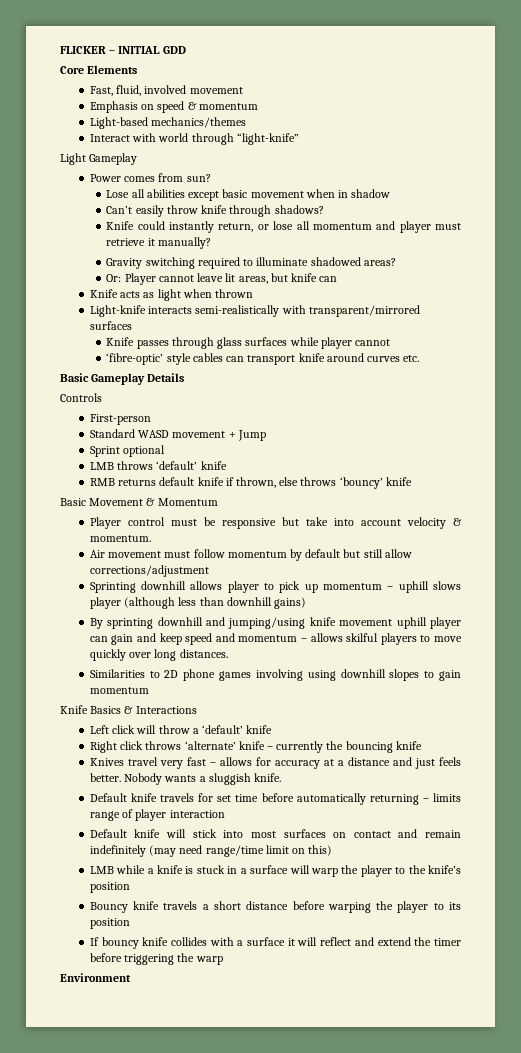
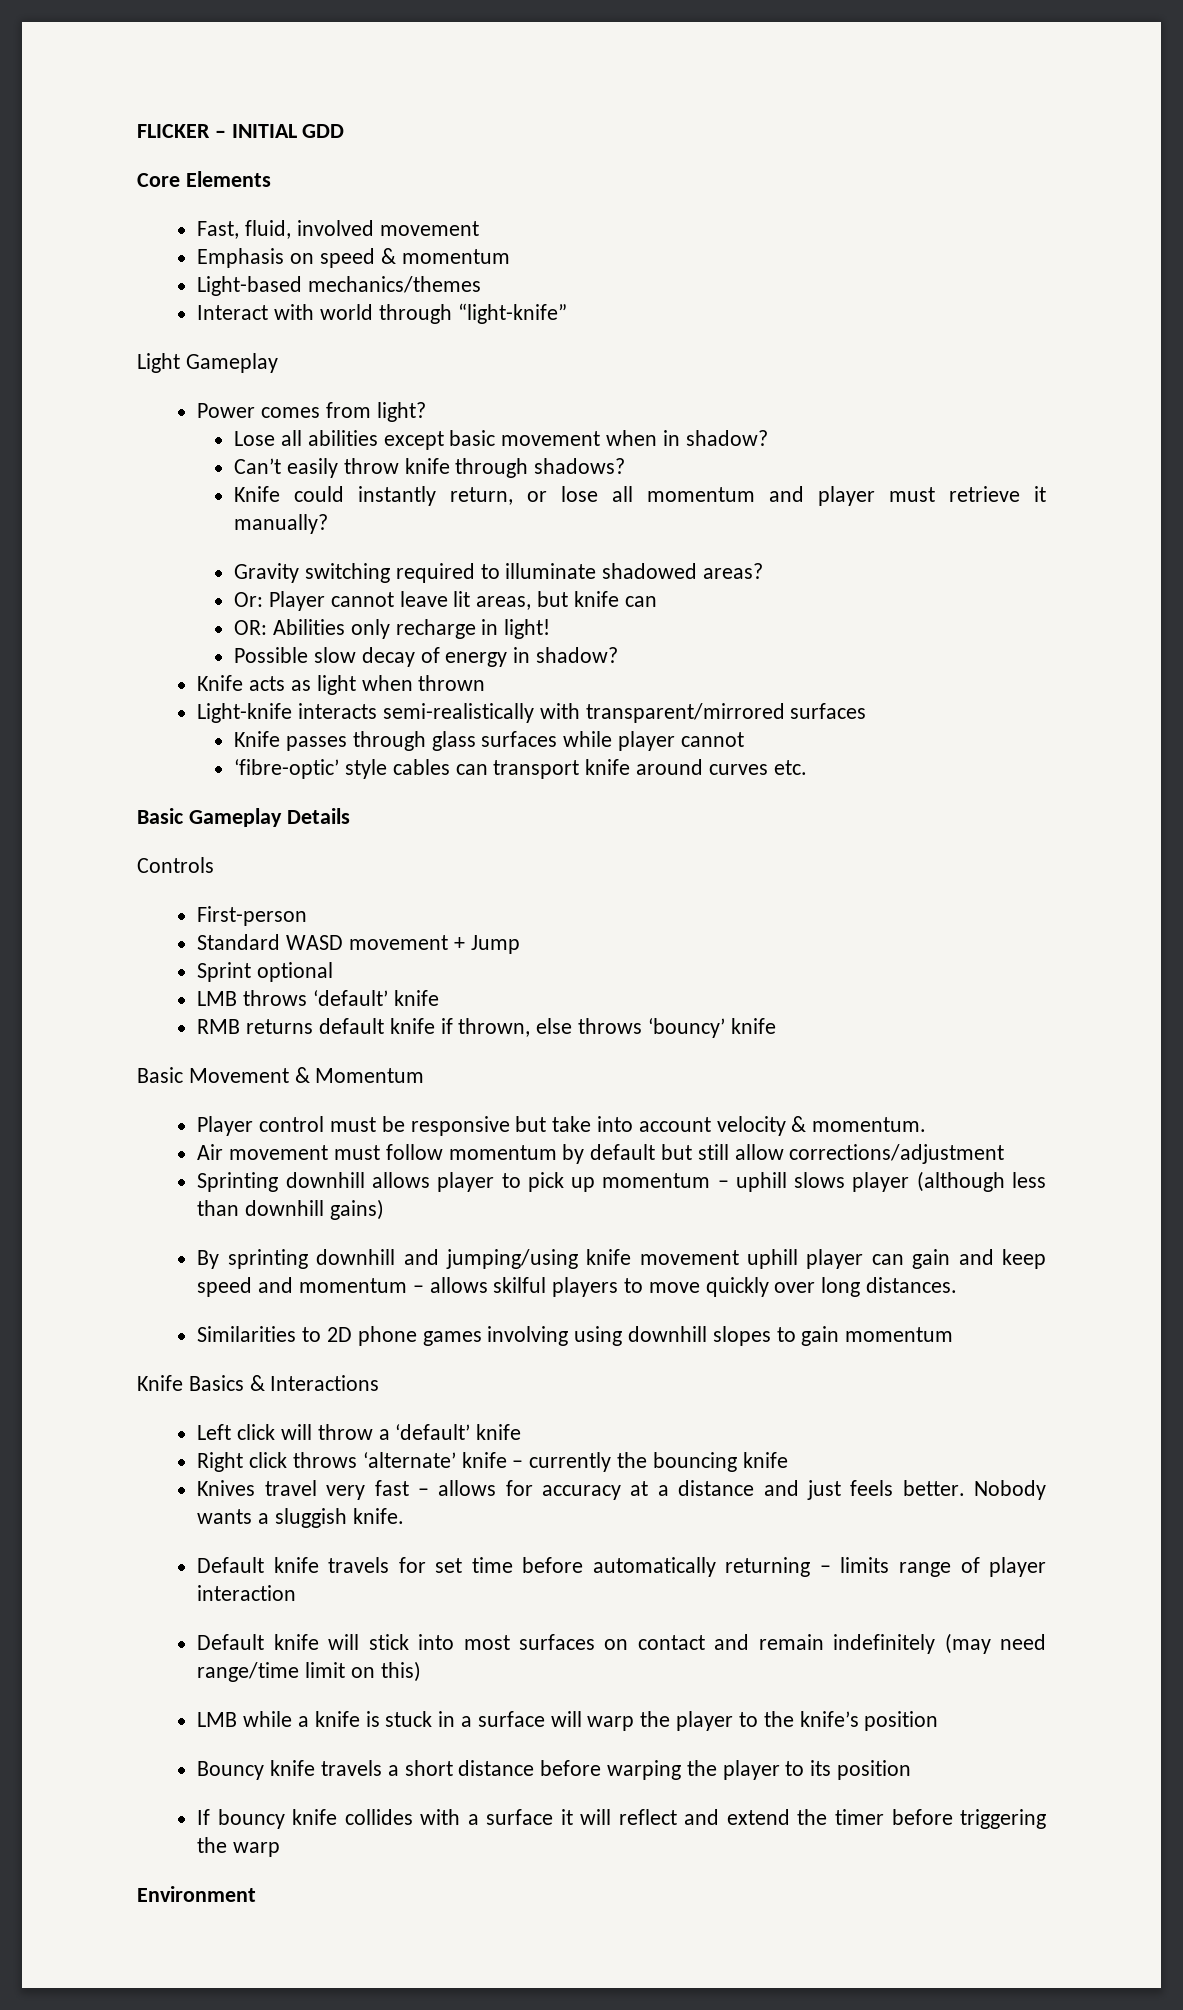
[186,174,211,182] sun? -> [376,402,426,422] light?
[351,189,391,198] shadow -> [685,430,768,446] shadow?
(338, 279) none -> [234,619,551,639] [234,647,619,667] // OR: Abilities only recharge in light! // Possible slow decay of energy in shadow?

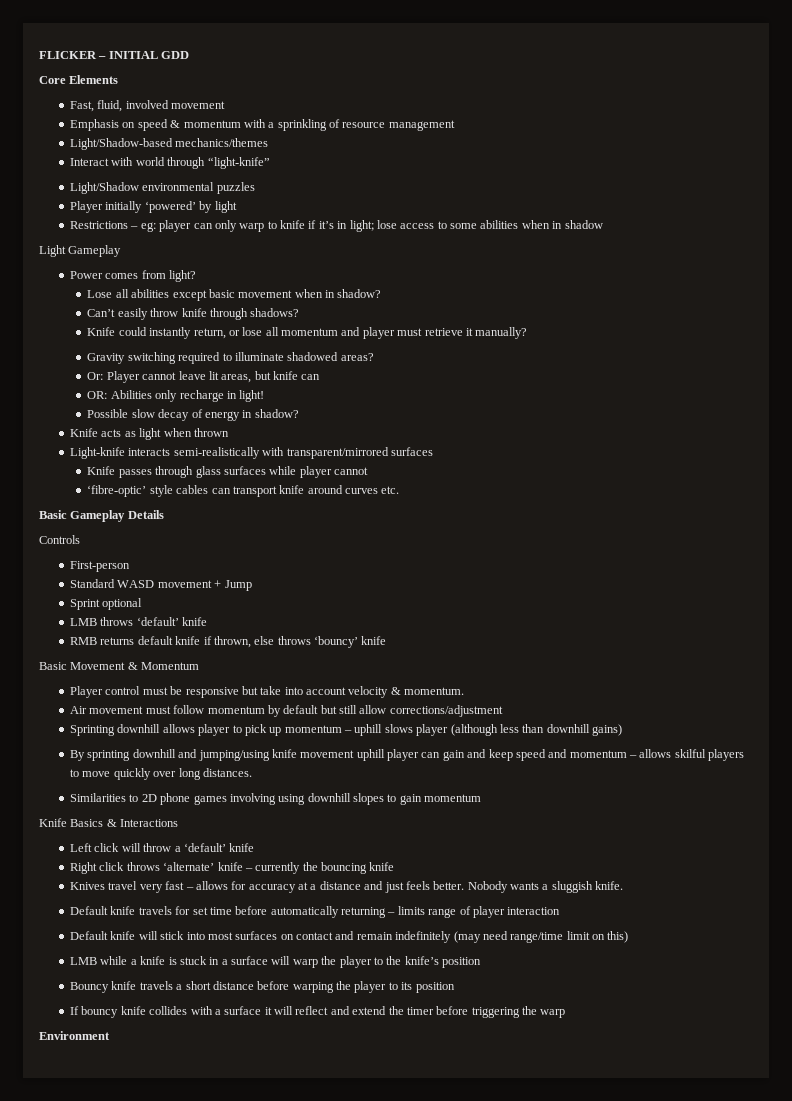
[197,276,303,296] // Light-based -> [243,119,455,131] [70,138,174,150] with a sprinkling of resource management // Light/Shadow-based
(567, 313) none -> [70,182,255,194] [70,201,237,213] [70,220,603,232] // Light/Shadow environmental puzzles // Player initially ‘powered’ by light // Restrictions – eg: player can only warp to knife if it’s in light; lose access to some abilities when in shadow

